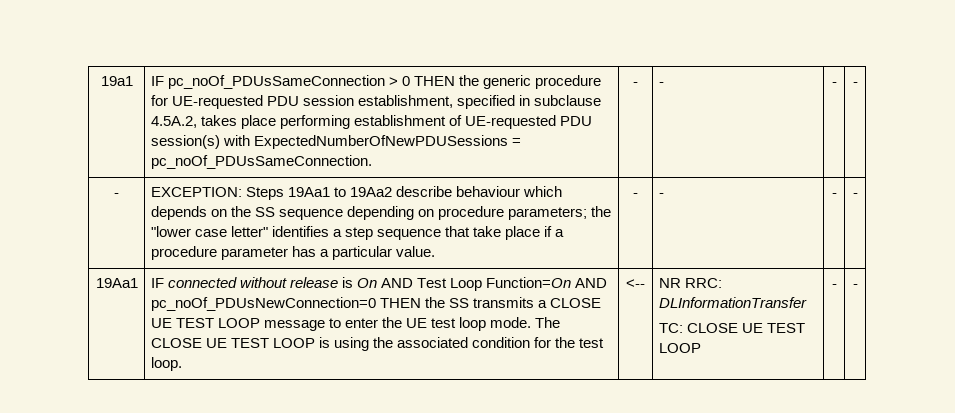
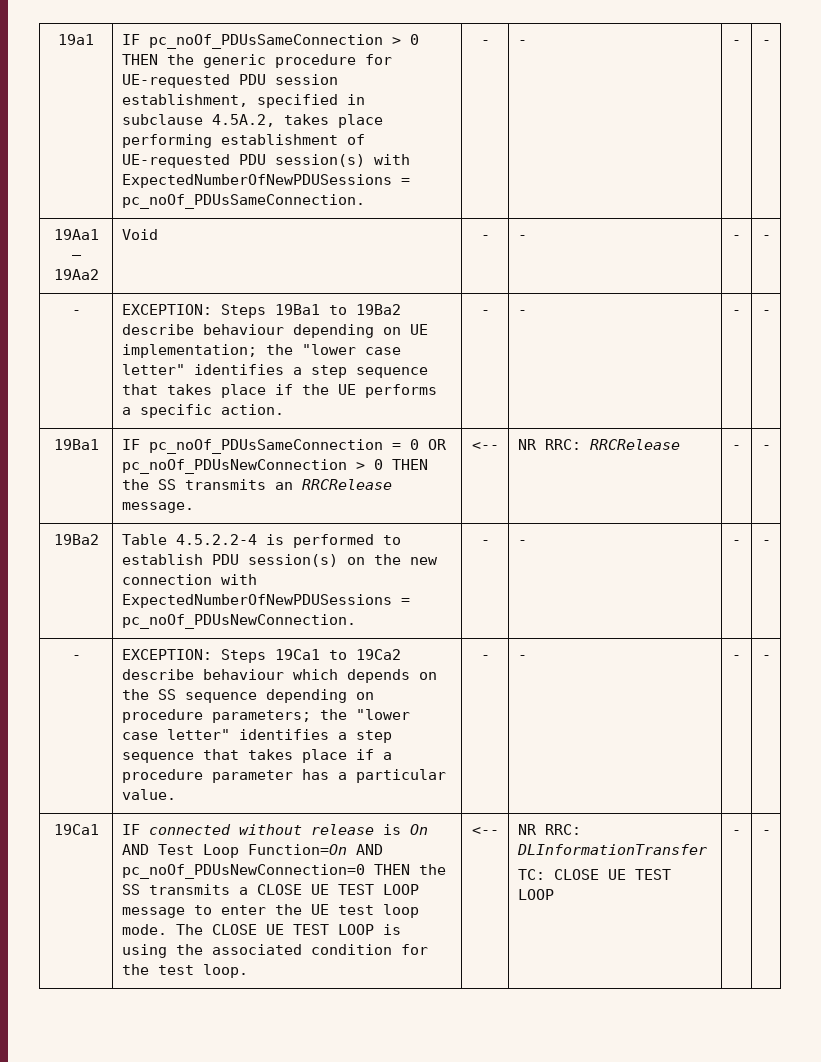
[114,193,119,197] [150,187,392,200] - | EXCEPTION: Steps 19Aa1 to 19Aa2 -> [53,229,99,240] [71,255,82,260] [53,269,99,280] [121,229,158,240] [480,235,490,240] [517,235,527,240] [732,235,741,240] [761,235,771,240] [71,310,81,315] [121,304,401,318] [121,324,428,338] [121,344,401,358] [121,364,428,378] [121,384,437,398] [121,404,284,418] [480,310,490,315] [517,310,527,315] [732,310,741,315] [761,310,771,315] [53,439,99,450] [121,439,447,454] [121,459,428,474] [121,479,392,490] [121,502,194,513] [471,442,499,450] [517,439,680,450] [732,445,741,450] [761,445,771,450] [53,534,99,545] [121,534,401,548] [121,554,438,567] [121,574,257,585] [121,594,410,608] [121,614,356,629] [480,540,490,545] [517,540,527,545] [732,540,741,545] [761,540,771,545] [71,655,81,660] [121,649,401,663] 19Aa1 – 19Aa2 | Void | - | - | - | - // - | EXCEPTION: Steps 19Ba1 to 19Ba2 describe behaviour depending on UE implementation; the "lower case letter" identifies a step sequence that takes place if the UE performs a specific action. | - | - | - | - // 19Ba1 | IF pc_noOf_PDUsSameConnection = 0 OR pc_noOf_PDUsNewConnection > 0 THEN the SS transmits an RRCRelease message. | <-- | NR RRC: RRCRelease | - | - // 19Ba2 | Table 4.5.2.2-4 is performed to establish PDU session(s) on the new connection with ExpectedNumberOfNewPDUSessions = pc_noOf_PDUsNewConnection. | - | - | - | - // - | EXCEPTION: Steps 19Ca1 to 19Ca2
[473,226,502,237] take -> [247,749,293,760] takes
[95,278,138,288] 19Aa1 -> [53,824,99,835] 19Ca1

